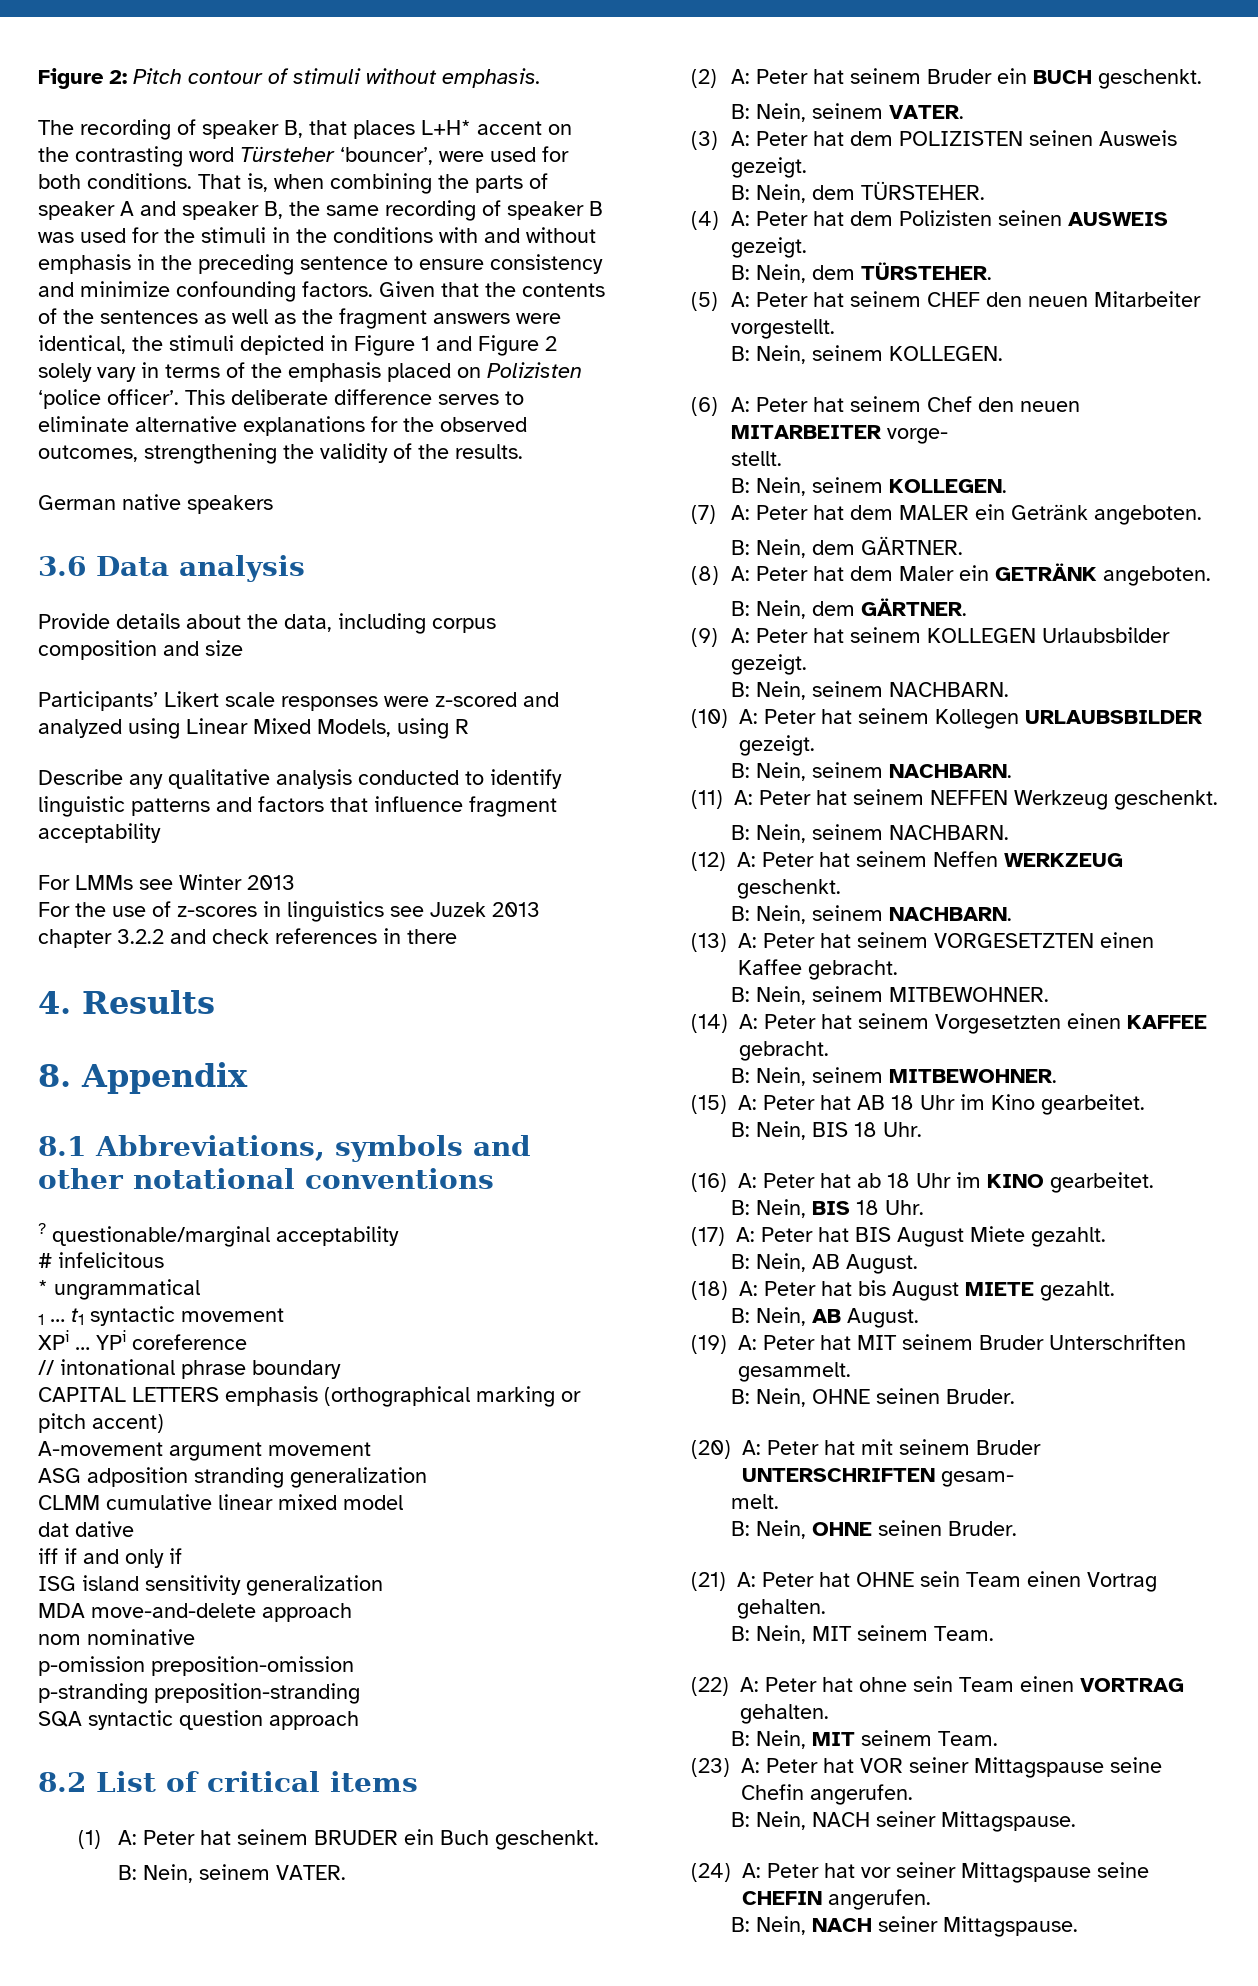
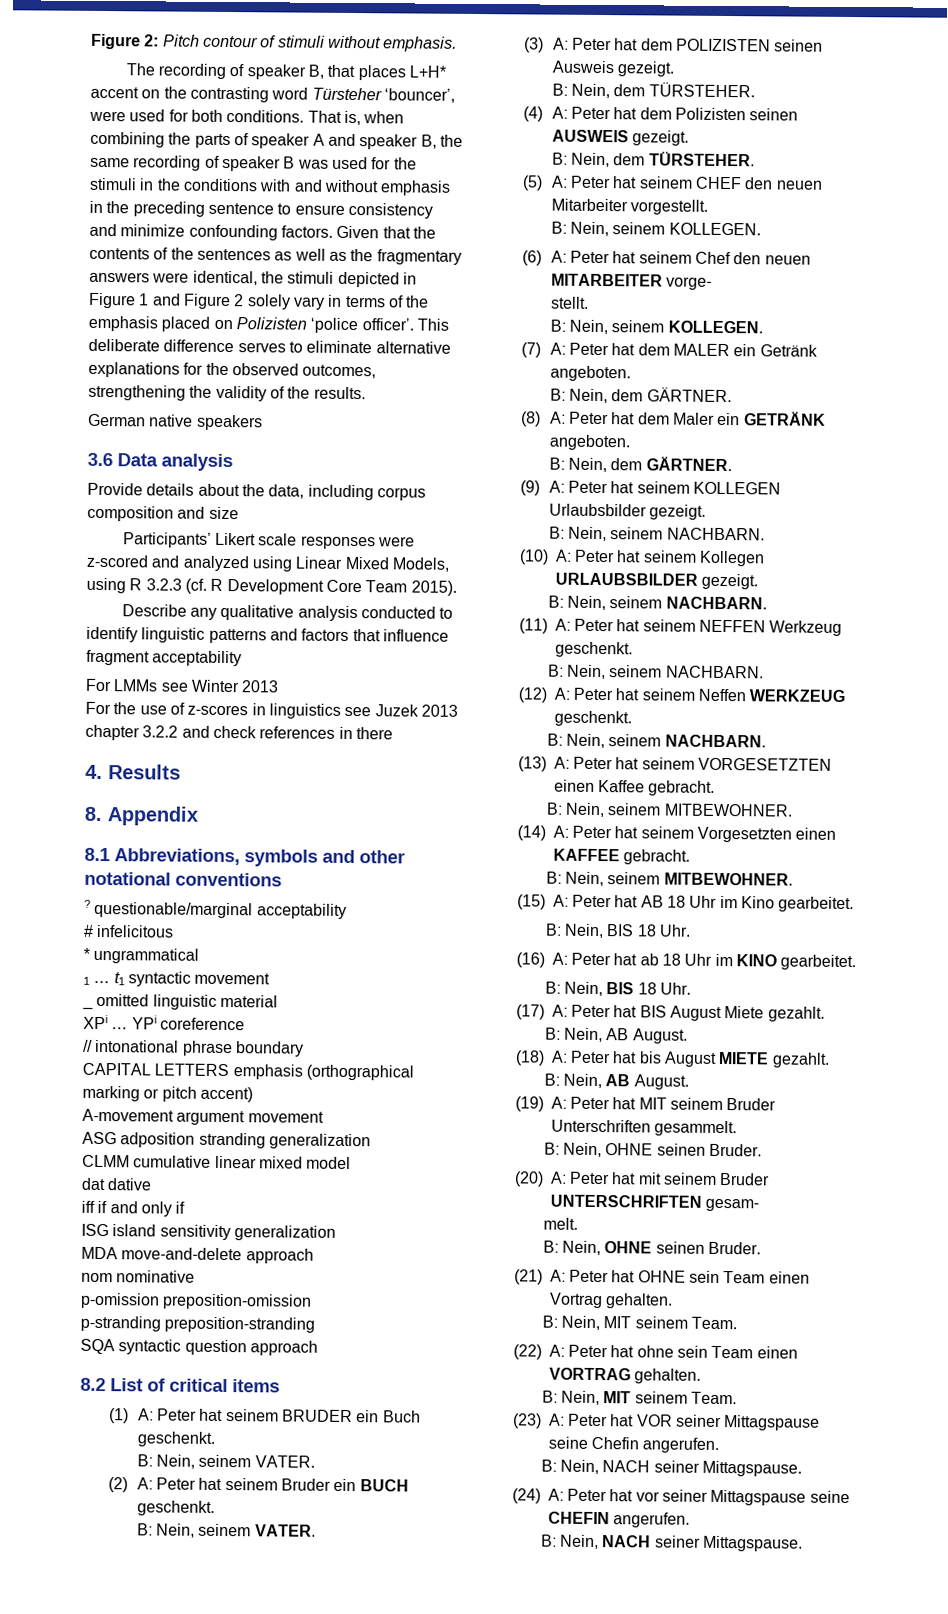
[339,308,427,329] fragment -> [376,249,462,265] fragmentary
(469, 726) none -> [145,578,457,596] 3.2.3 (cf. R Development Core Team 2015).
(284, 1315) none -> [82,993,278,1010] // _ omitted linguistic material

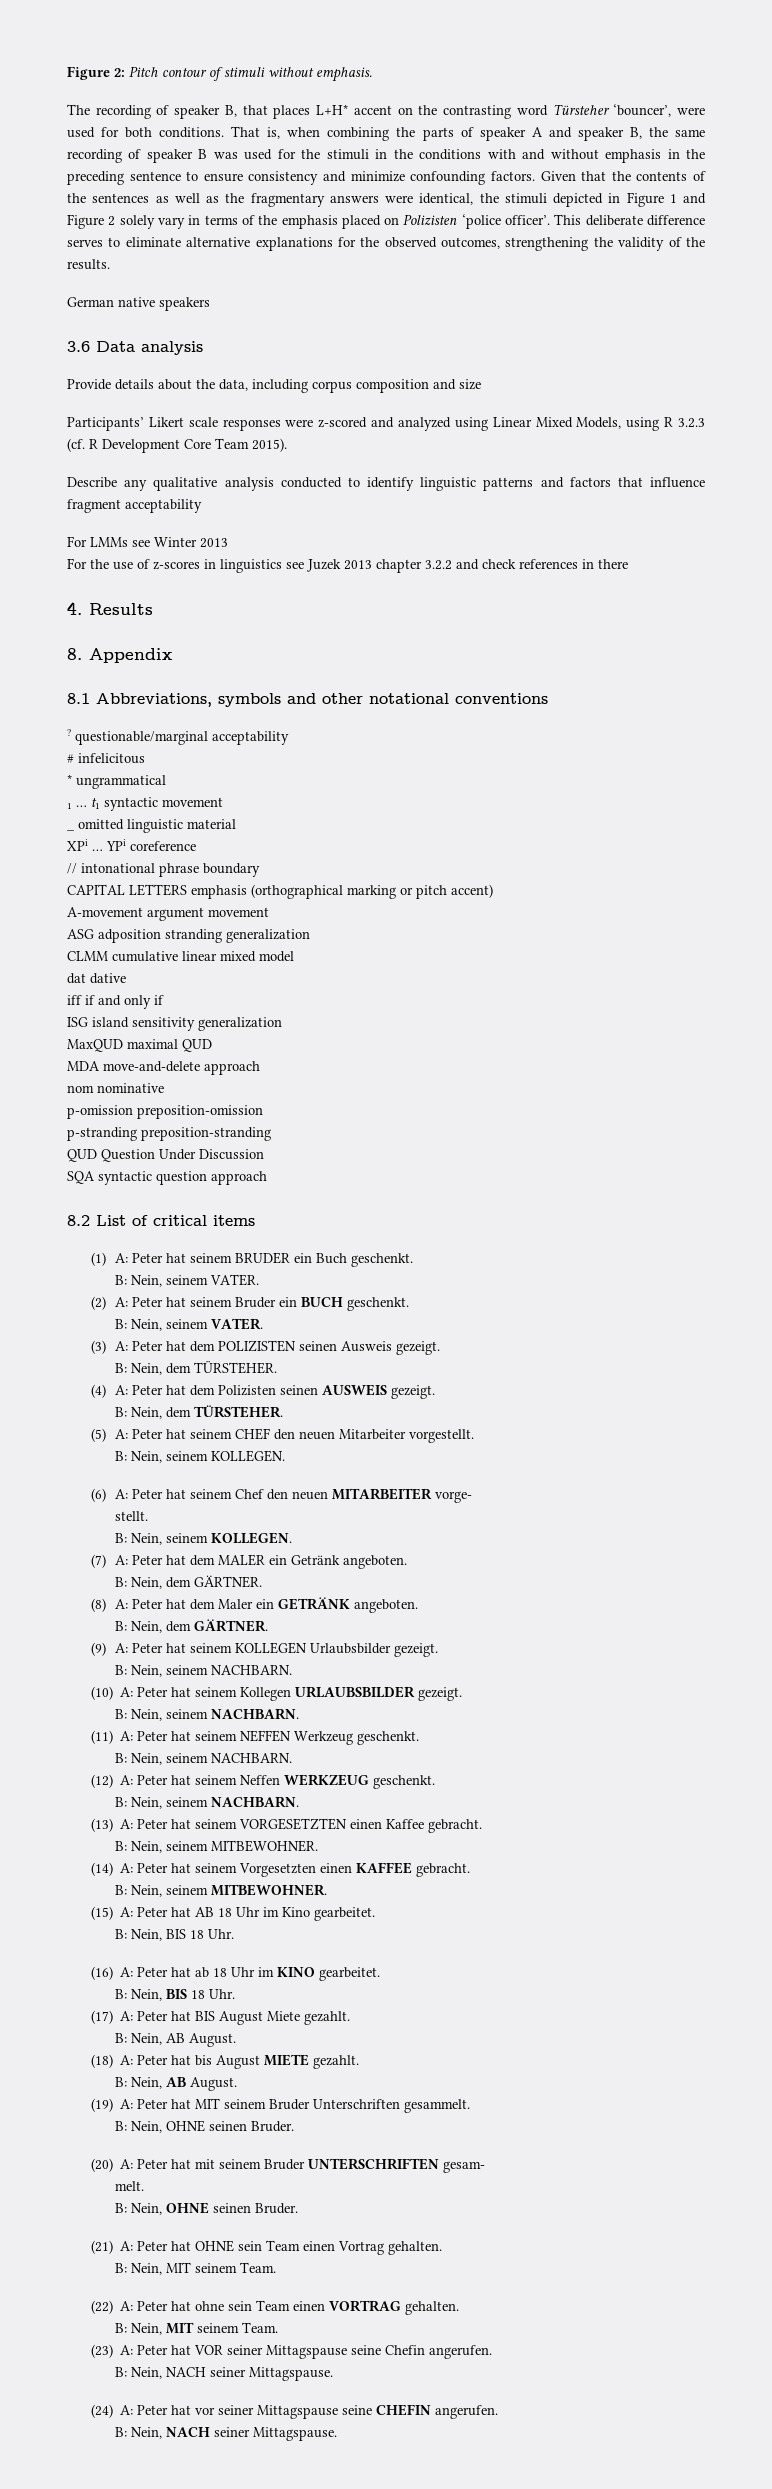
(336, 1233) none -> [67,1039,212,1052] // MaxQUD maximal QUD
(316, 1324) none -> [67,1149,264,1162] // QUD Question Under Discussion

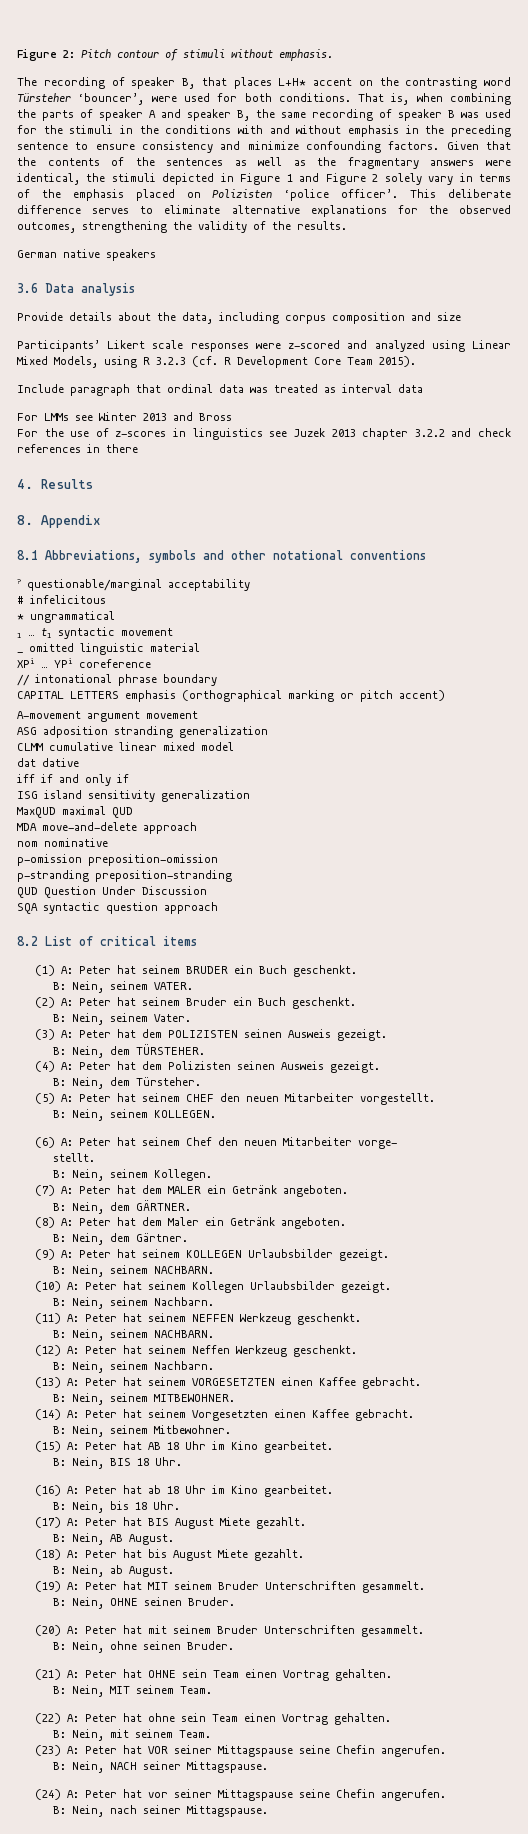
[67,477,705,491] [67,499,202,513] Describe any qualitative analysis conducted to identify linguistic patterns and factors that influence fragment acceptability -> [17,384,423,396] Include paragraph that ordinal data was treated as interval data
(228, 543) none -> [173,412,232,421] and Bross
[301,1297,410,1311] [115,1318,264,1331] BUCH geschenkt. // B: Nein, seinem VATER. -> [257,997,356,1009] [52,1013,191,1025] Buch geschenkt. // B: Nein, seinem Vater.
[322,1384,436,1399] [115,1405,284,1419] AUSWEIS gezeigt. // B: Nein, dem TÜRSTEHER. -> [280,1061,380,1073] [52,1077,201,1089] Ausweis gezeigt. // B: Nein, dem Türsteher.
[332,1488,433,1500] MITARBEITER -> [282,1137,352,1146] Mitarbeiter
[211,1532,293,1544] KOLLEGEN. -> [153,1169,212,1181] Kollegen.
[278,1597,419,1613] [115,1619,269,1633] GETRÄNK angeboten. // B: Nein, dem GÄRTNER. -> [229,1217,346,1229] [52,1233,188,1245] Getränk angeboten. // B: Nein, dem Gärtner.
[295,1686,463,1701] [115,1708,300,1721] URLAUBSBILDER gezeigt. // B: Nein, seinem NACHBARN. -> [249,1281,391,1293] [52,1297,214,1309] Urlaubsbilder gezeigt. // B: Nein, seinem Nachbarn.
[284,1774,436,1789] [115,1796,300,1809] WERKZEUG geschenkt. // B: Nein, seinem NACHBARN. -> [235,1345,357,1357] [52,1361,214,1373] Werkzeug geschenkt. // B: Nein, seinem Nachbarn.
[356,1862,471,1877] [115,1884,328,1897] KAFFEE gebracht. // B: Nein, seinem MITBEWOHNER. -> [311,1409,414,1421] [52,1425,231,1437] Kaffee gebracht. // B: Nein, seinem Mitbewohner.
[277,1967,381,1981] [115,1989,188,2001] KINO gearbeitet. // B: Nein, BIS -> [230,1485,333,1497] [52,1501,129,1513] Kino gearbeitet. // B: Nein, bis
[264,2054,360,2069] [115,2077,187,2089] MIETE gezahlt. // B: Nein, AB -> [217,1549,304,1561] [52,1565,123,1577] Miete gezahlt. // B: Nein, ab
[308,2158,486,2173] [115,2181,145,2191] [115,2202,210,2215] UNTERSCHRIFTEN gesam- // melt. // B: Nein, OHNE -> [263,1625,424,1637] [52,1641,137,1653] Unterschriften gesammelt. // B: Nein, ohne
[329,2300,460,2315] [115,2322,195,2335] VORTRAG gehalten. // B: Nein, MIT -> [281,1713,391,1725] [52,1729,129,1741] Vortrag gehalten. // B: Nein, mit
[376,2404,499,2419] [115,2427,211,2439] CHEFIN angerufen. // B: Nein, NACH -> [335,1789,446,1801] [52,1805,137,1817] Chefin angerufen. // B: Nein, nach

